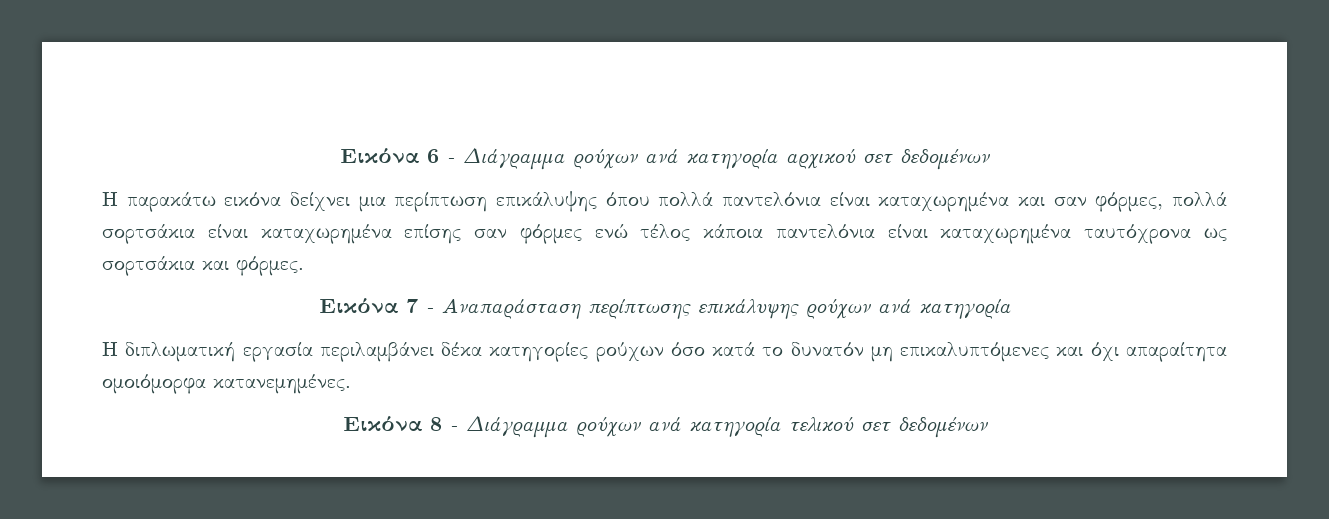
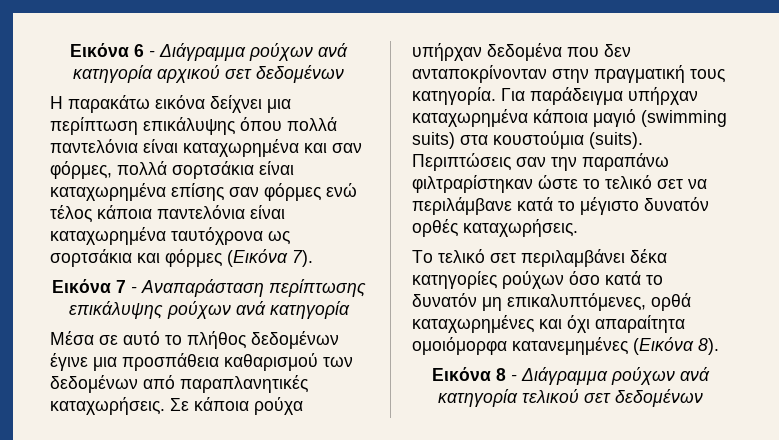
[236,256,304,276] φόρμες. -> [165,249,313,267] φόρμες (Εικόνα 7).
[102,342,313,362] Η διπλωματική εργασία -> [50,331,339,349] [50,353,353,371] [50,375,308,393] [50,397,303,415] [412,43,631,61] [412,65,725,83] [412,87,698,105] [412,109,727,127] [412,131,643,149] [412,153,669,171] [412,175,707,193] [412,197,709,215] [412,219,578,237] [412,249,516,263] Μέσα σε αυτό το πλήθος δεδομένων έγινε μια προσπάθεια καθαρισμού των δεδομένων από παραπλανητικές καταχωρήσεις. Σε κάποια ρούχα υπήρχαν δεδομένα που δεν ανταποκρίνονταν στην πραγματική τους κατηγορία. Για παράδειγμα υπήρχαν καταχωρημένα κάποια μαγιό (swimming suits) στα κουστούμια (suits). Περιπτώσεις σαν την παραπάνω φιλτραρίστηκαν ώστε το τελικό σετ να περιλάμβανε κατά το μέγιστο δυνατόν ορθές καταχωρήσεις. // Το τελικό σετ
[900,342,1050,362] επικαλυπτόμενες -> [507,293,691,311] [412,315,534,333] επικαλυπτόμενες, ορθά καταχωρημένες
[213,374,351,394] κατανεμημένες. -> [512,337,719,355] κατανεμημένες (Εικόνα 8).

